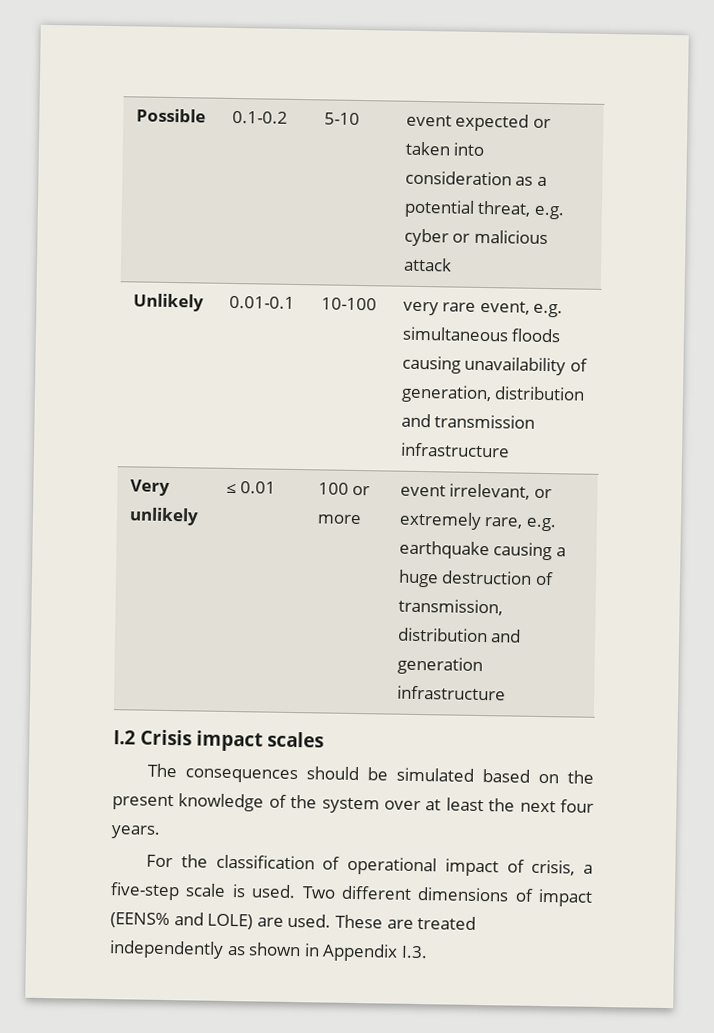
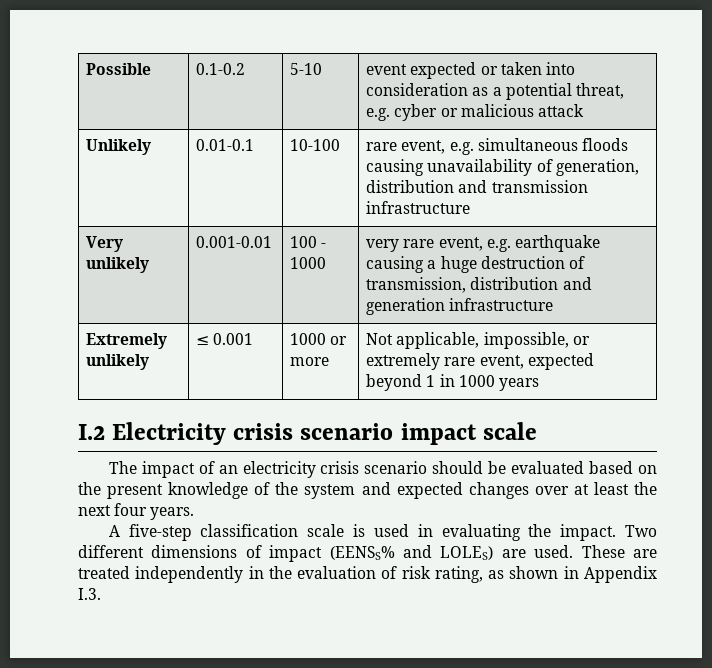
[402,301,439,316] very -> (341, 145) none
[225,481,277,494] ≤ 0.01 -> [196,236,273,248] 0.001-0.01
[352,485,371,496] [316,514,362,525] [399,483,552,500] [398,511,524,530] or more | event irrelevant, or extremely rare, -> [321,243,327,248] [290,257,327,269] [366,237,483,252] - 1000 | very rare event,
[113,729,324,752] [147,763,299,784] // I.2 Crisis impact scales // The consequences -> [86,333,168,349] [86,354,150,370] [196,333,254,345] [290,333,348,345] [290,357,330,366] [366,332,590,349] [366,353,594,370] [366,374,539,391] [78,422,537,445] [108,461,428,478] // Extremely unlikely | ≤ 0.001 | 1000 or more | Not applicable, impossible, or extremely rare event, expected beyond 1 in 1000 years // I.2 Electricity crisis scenario impact scale // The impact of an electricity crisis scenario
[396,767,475,782] simulated -> [511,461,585,474] evaluated
(380, 805) none -> [361,482,529,499] and expected changes
[146,854,593,877] [110,882,297,901] For the classification of operational impact of crisis, a five-step scale is used. -> [108,524,617,541] A five-step classification scale is used in evaluating the impact.
[110,912,254,930] (EENS% and LOLE) -> [329,545,494,560] (EENSS% and LOLES)
(224, 949) none -> [248,566,483,583] in the evaluation of risk rating,

